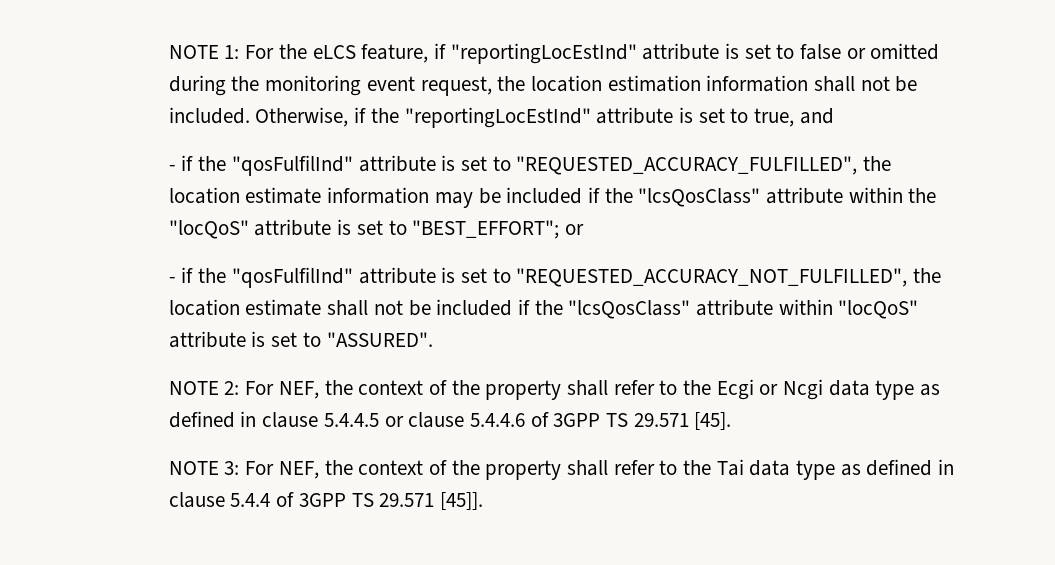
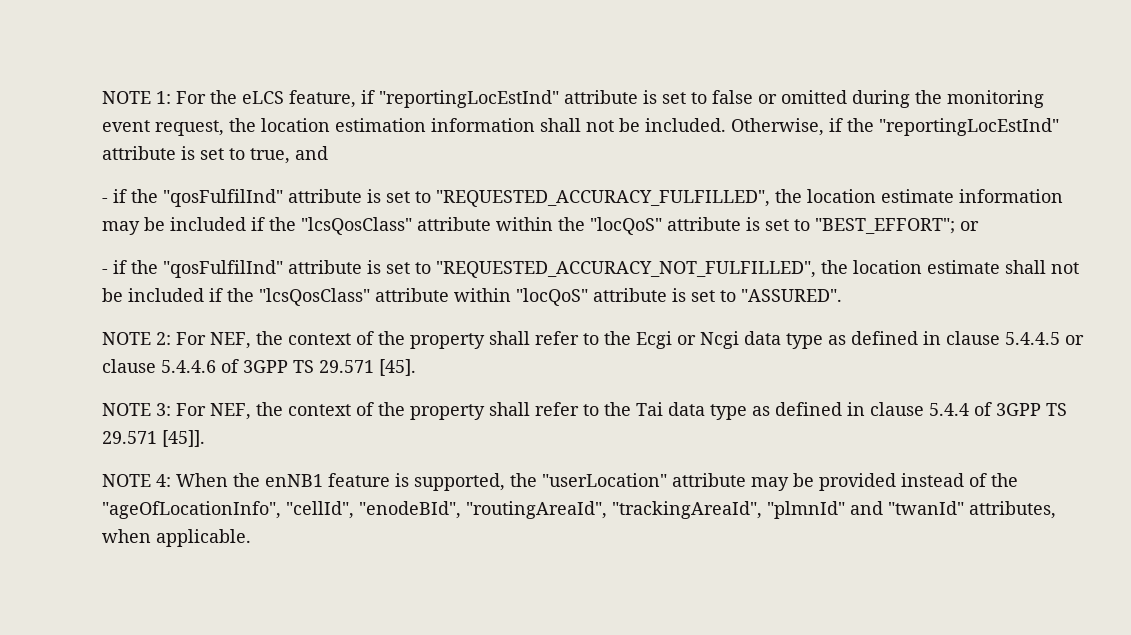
(483, 501) none -> [102,473,1019,491] [102,501,1057,519] [102,529,252,547] // NOTE 4: When the enNB1 feature is supported, the "userLocation" attribute may be provided instead of the "ageOfLocationInfo", "cellId", "enodeBId", "routingAreaId", "trackingAreaId", "plmnId" and "twanId" attributes, when applicable.

